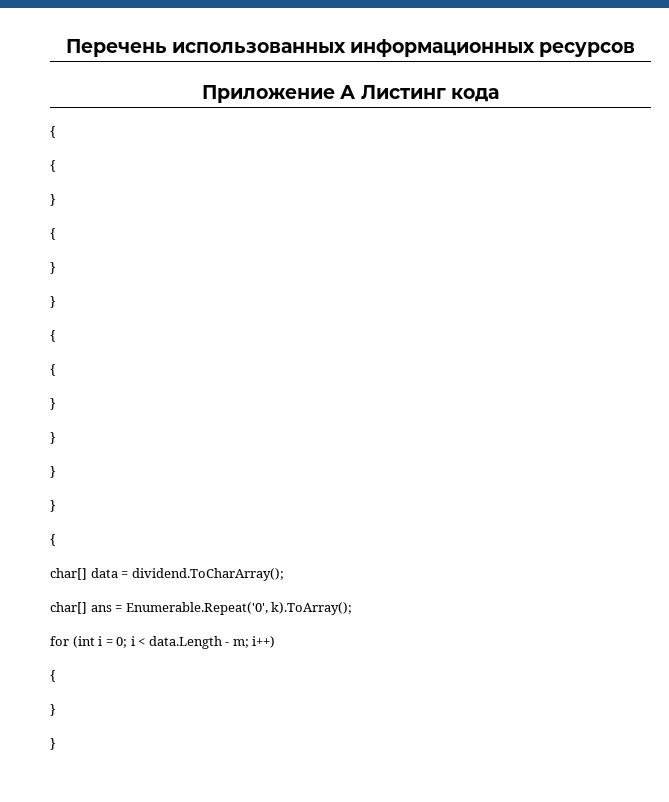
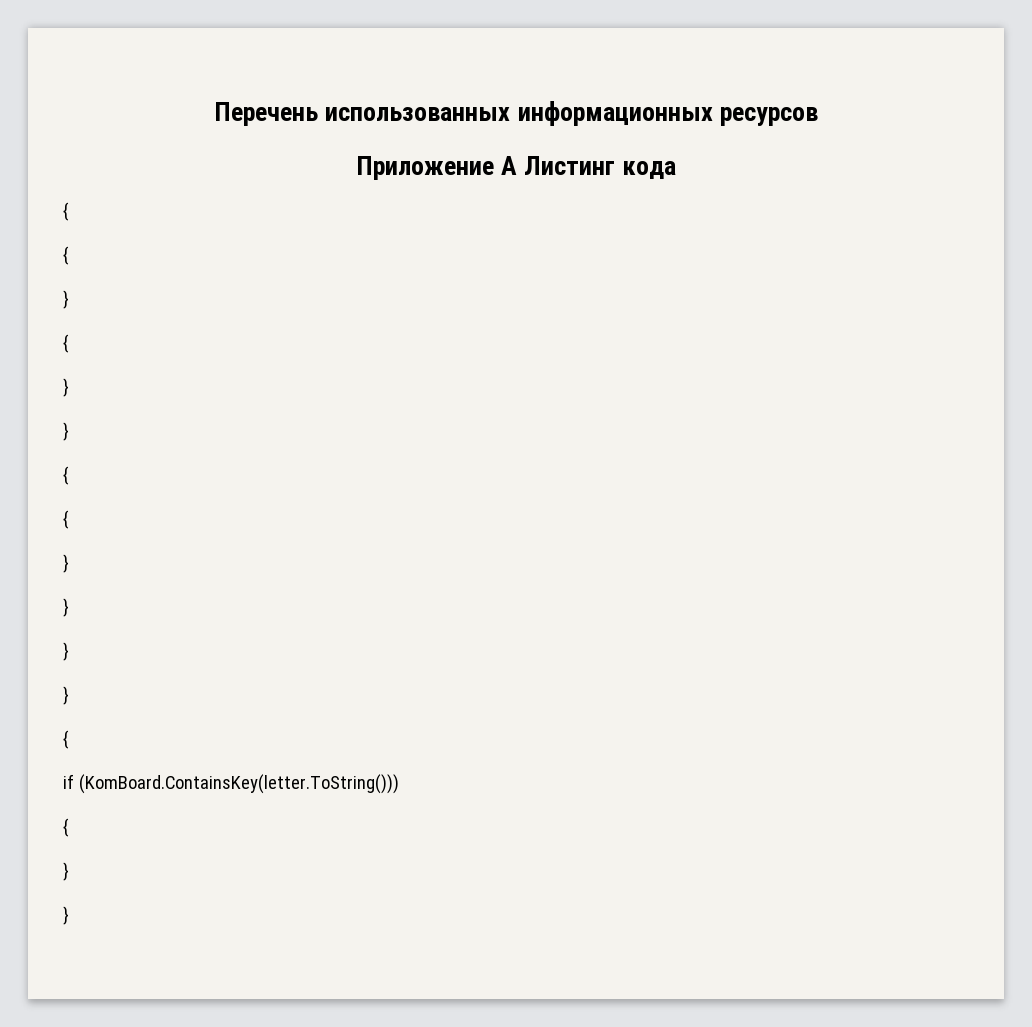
[50,568,284,581] [50,602,353,615] [50,636,276,649] char[] data = dividend.ToCharArray(); // char[] ans = Enumerable.Repeat('0', k).ToArray(); // for (int i = 0; i < data.Length - m; i++) -> [63,774,399,794] if (KomBoard.ContainsKey(letter.ToString()))

